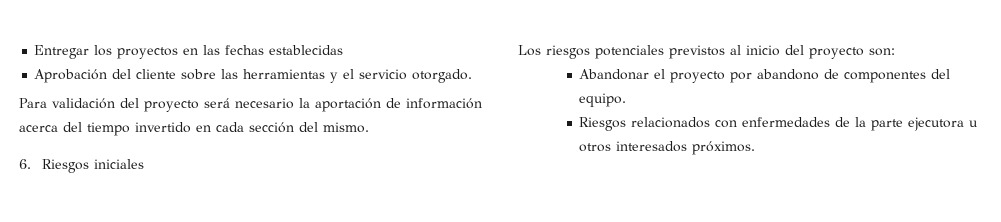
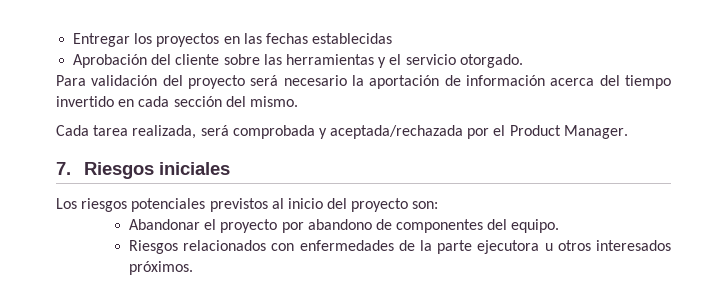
[19,159,31,169] 6. -> [56,125,628,139] [56,162,71,175] Cada tarea realizada, será comprobada y aceptada/rechazada por el Product Manager. // 7.

